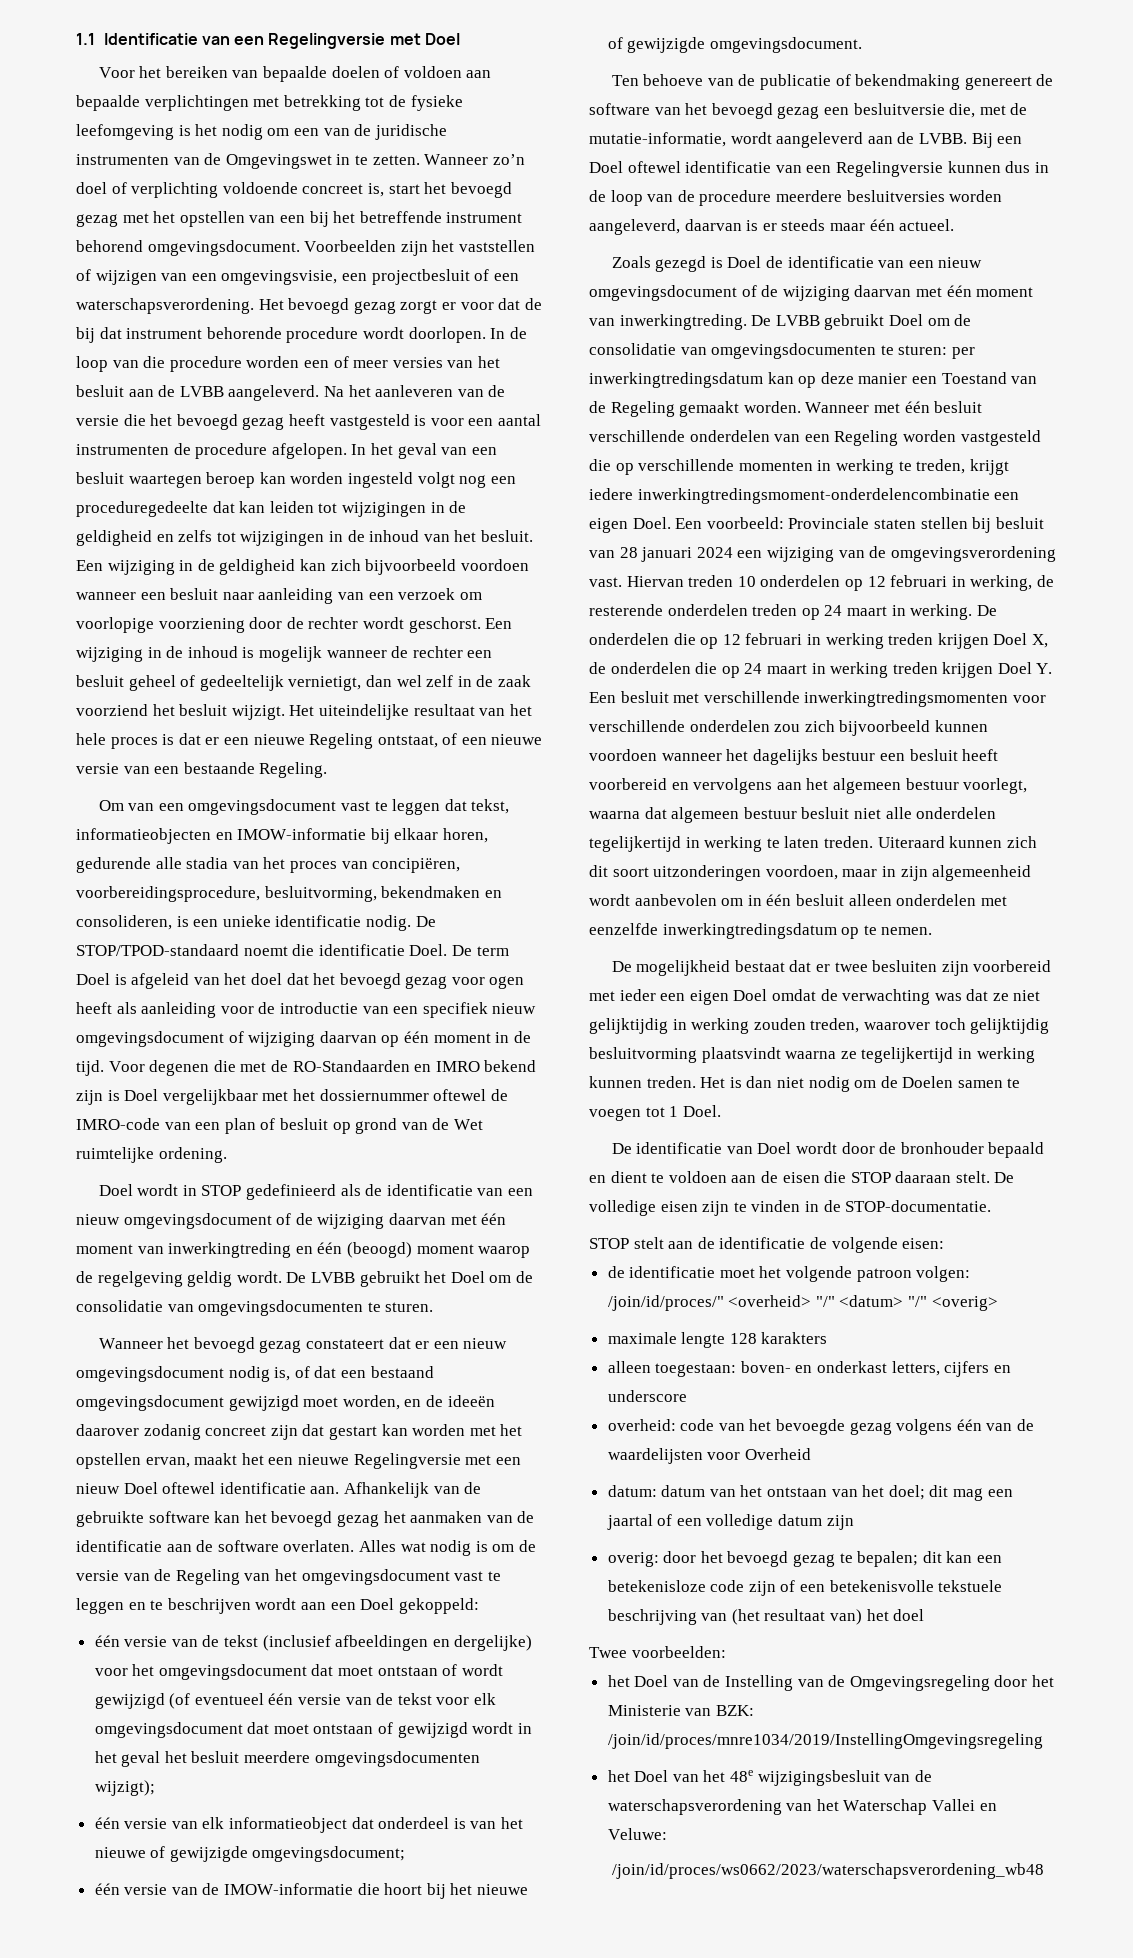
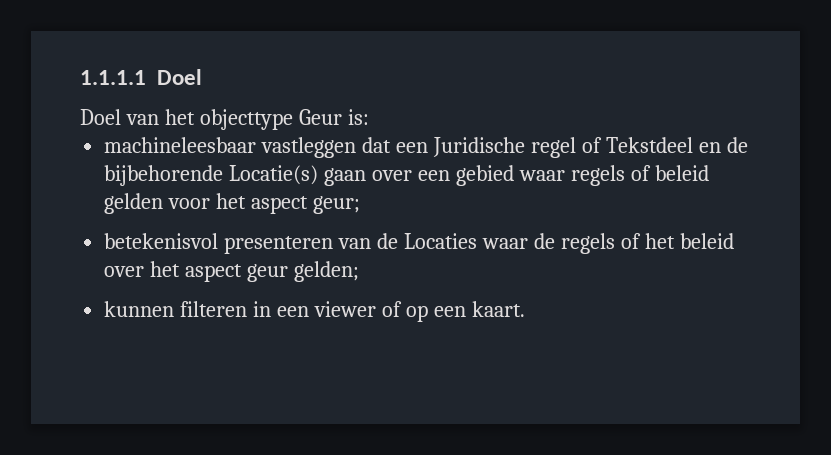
[76,33,461,49] [98,66,492,82] [76,95,463,111] [76,124,447,140] [76,153,525,169] [76,182,512,198] [76,211,523,227] [76,240,535,256] [76,269,519,285] [76,298,542,314] [76,327,527,343] [76,356,500,372] [76,385,506,401] [76,414,541,430] [76,443,497,459] [76,472,516,488] [76,501,467,517] [76,530,533,546] [76,559,529,575] [76,588,482,604] [76,617,513,633] [76,646,493,662] [76,675,531,691] [76,704,532,720] [76,733,543,749] [76,762,328,778] [98,799,510,815] [76,828,488,844] [76,857,461,873] [76,886,502,902] [76,915,436,931] [76,944,509,956] [76,973,525,989] [76,1002,537,1018] [76,1031,531,1047] [76,1060,537,1076] [76,1089,508,1105] [76,1118,483,1134] [76,1147,227,1163] [98,1184,533,1200] [76,1213,507,1229] [76,1242,531,1258] [76,1271,533,1287] [76,1300,434,1316] [98,1337,508,1353] [76,1366,434,1382] [76,1395,495,1411] [76,1424,523,1440] [76,1453,521,1469] [76,1482,482,1498] [76,1511,535,1527] [76,1540,536,1556] [76,1569,501,1585] [76,1598,479,1614] [94,1635,533,1651] [94,1664,503,1680] [94,1693,497,1709] [94,1722,532,1738] [94,1751,480,1767] [94,1780,155,1796] [94,1817,524,1833] [94,1846,406,1862] [94,1883,529,1899] [607,37,862,53] [611,74,1054,90] [589,103,1028,119] [589,132,1023,148] [589,161,1049,177] [589,190,1003,206] [589,219,955,235] [611,256,983,272] [589,285,1034,301] [589,314,972,330] [589,343,975,359] [589,372,1038,388] [589,401,983,417] [589,430,1041,446] [589,459,1009,475] [589,488,1020,504] [589,517,1044,533] [589,546,1056,562] [589,575,1054,591] [589,604,997,620] [589,633,1048,649] [589,662,1053,678] [589,691,1046,707] [589,720,988,736] [589,749,999,765] [589,778,1028,794] [589,807,997,823] [589,836,1037,852] [589,865,1032,881] [589,894,1007,906] [589,923,933,939] [611,960,1052,976] [589,989,1041,1005] [589,1018,1050,1034] [589,1047,1035,1063] [589,1076,1021,1092] [589,1105,721,1121] [611,1142,1045,1158] [589,1171,1015,1183] [589,1200,992,1216] [589,1237,945,1253] [607,1266,971,1282] [607,1295,998,1311] [607,1332,828,1348] [607,1361,1011,1377] [607,1390,687,1402] [607,1419,1035,1435] [607,1448,811,1464] [607,1485,1013,1501] [606,1514,854,1530] [607,1551,1003,1567] [607,1580,1003,1596] [607,1609,925,1625] [589,1646,726,1658] [607,1675,1055,1691] [607,1705,754,1716] [607,1733,1043,1749] [607,1770,932,1786] [607,1799,997,1815] [607,1828,667,1840] [612,1863,1045,1879] 1.1 Identificatie van een Regelingversie met Doel // Voor het bereiken van bepaalde doelen of voldoen aan bepaalde verplichtingen met betrekking tot de fysieke leefomgeving is het nodig om een van de juridische instrumenten van de Omgevingswet in te zetten. Wanneer zo’n doel of verplichting voldoende concreet is, start het bevoegd gezag met het opstellen van een bij het betreffende instrument behorend omgevingsdocument. Voorbeelden zijn het vaststellen of wijzigen van een omgevingsvisie, een projectbesluit of een waterschapsverordening. Het bevoegd gezag zorgt er voor dat de bij dat instrument behorende procedure wordt doorlopen. In de loop van die procedure worden een of meer versies van het besluit aan de LVBB aangeleverd. Na het aanleveren van de versie die het bevoegd gezag heeft vastgesteld is voor een aantal instrumenten de procedure afgelopen. In het geval van een besluit waartegen beroep kan worden ingesteld volgt nog een proceduregedeelte dat kan leiden tot wijzigingen in de geldigheid en zelfs tot wijzigingen in de inhoud van het besluit. Een wijziging in de geldigheid kan zich bijvoorbeeld voordoen wanneer een besluit naar aanleiding van een verzoek om voorlopige voorziening door de rechter wordt geschorst. Een wijziging in de inhoud is mogelijk wanneer de rechter een besluit geheel of gedeeltelijk vernietigt, dan wel zelf in de zaak voorziend het besluit wijzigt. Het uiteindelijke resultaat van het hele proces is dat er een nieuwe Regeling ontstaat, of een nieuwe versie van een bestaande Regeling. // Om van een omgevingsdocument vast te leggen dat tekst, informatieobjecten en IMOW-informatie bij elkaar horen, gedurende alle stadia van het proces van concipiëren, voorbereidingsprocedure, besluitvorming, bekendmaken en consolideren, is een unieke identificatie nodig. De STOP/TPOD-standaard noemt die identificatie Doel. De term Doel is afgeleid van het doel dat het bevoegd gezag voor ogen heeft als aanleiding voor de introductie van een specifiek nieuw omgevingsdocument of wijziging daarvan op één moment in de tijd. Voor degenen die met de RO-Standaarden en IMRO bekend zijn is Doel vergelijkbaar met het dossiernummer oftewel de IMRO-code van een plan of besluit op grond van de Wet ruimtelijke ordening. // Doel wordt in STOP gedefinieerd als de identificatie van een nieuw omgevingsdocument of de wijziging daarvan met één moment van inwerkingtreding en één (beoogd) moment waarop de regelgeving geldig wordt. De LVBB gebruikt het Doel om de consolidatie van omgevingsdocumenten te sturen. // Wanneer het bevoegd gezag constateert dat er een nieuw omgevingsdocument nodig is, of dat een bestaand omgevingsdocument gewijzigd moet worden, en de ideeën daarover zodanig concreet zijn dat gestart kan worden met het opstellen ervan, maakt het een nieuwe Regelingversie met een nieuw Doel oftewel identificatie aan. Afhankelijk van de gebruikte software kan het bevoegd gezag het aanmaken van de identificatie aan de software overlaten. Alles wat nodig is om de versie van de Regeling van het omgevingsdocument vast te leggen en te beschrijven wordt aan een Doel gekoppeld: // één versie van de tekst (inclusief afbeeldingen en dergelijke) voor het omgevingsdocument dat moet ontstaan of wordt gewijzigd (of eventueel één versie van de tekst voor elk omgevingsdocument dat moet ontstaan of gewijzigd wordt in het geval het besluit meerdere omgevingsdocumenten wijzigt); // één versie van elk informatieobject dat onderdeel is van het nieuwe of gewijzigde omgevingsdocument; // één versie van de IMOW-informatie die hoort bij het nieuwe of gewijzigde omgevingsdocument. // Ten behoeve van de publicatie of bekendmaking genereert de software van het bevoegd gezag een besluitversie die, met de mutatie-informatie, wordt aangeleverd aan de LVBB. Bij een Doel oftewel identificatie van een Regelingversie kunnen dus in de loop van de procedure meerdere besluitversies worden aangeleverd, daarvan is er steeds maar één actueel. // Zoals gezegd is Doel de identificatie van een nieuw omgevingsdocument of de wijziging daarvan met één moment van inwerkingtreding. De LVBB gebruikt Doel om de consolidatie van omgevingsdocumenten te sturen: per inwerkingtredingsdatum kan op deze manier een Toestand van de Regeling gemaakt worden. Wanneer met één besluit verschillende onderdelen van een Regeling worden vastgesteld die op verschillende momenten in werking te treden, krijgt iedere inwerkingtredingsmoment-onderdelencombinatie een eigen Doel. Een voorbeeld: Provinciale staten stellen bij besluit van 28 januari 2024 een wijziging van de omgevingsverordening vast. Hiervan treden 10 onderdelen op 12 februari in werking, de resterende onderdelen treden op 24 maart in werking. De onderdelen die op 12 februari in werking treden krijgen Doel X, de onderdelen die op 24 maart in werking treden krijgen Doel Y. Een besluit met verschillende inwerkingtredingsmomenten voor verschillende onderdelen zou zich bijvoorbeeld kunnen voordoen wanneer het dagelijks bestuur een besluit heeft voorbereid en vervolgens aan het algemeen bestuur voorlegt, waarna dat algemeen bestuur besluit niet alle onderdelen tegelijkertijd in werking te laten treden. Uiteraard kunnen zich dit soort uitzonderingen voordoen, maar in zijn algemeenheid wordt aanbevolen om in één besluit alleen onderdelen met eenzelfde inwerkingtredingsdatum op te nemen. // De mogelijkheid bestaat dat er twee besluiten zijn voorbereid met ieder een eigen Doel omdat de verwachting was dat ze niet gelijktijdig in werking zouden treden, waarover toch gelijktijdig besluitvorming plaatsvindt waarna ze tegelijkertijd in werking kunnen treden. Het is dan niet nodig om de Doelen samen te voegen tot 1 Doel. // De identificatie van Doel wordt door de bronhouder bepaald en dient te voldoen aan de eisen die STOP daaraan stelt. De volledige eisen zijn te vinden in de STOP-documentatie. // STOP stelt aan de identificatie de volgende eisen: // de identificatie moet het volgende patroon volgen: /join/id/proces/" <overheid> "/" <datum> "/" <overig> // maximale lengte 128 karakters // alleen toegestaan: boven- en onderkast letters, cijfers en underscore // overheid: code van het bevoegde gezag volgens één van de waardelijsten voor Overheid // datum: datum van het ontstaan van het doel; dit mag een jaartal of een volledige datum zijn // overig: door het bevoegd gezag te bepalen; dit kan een betekenisloze code zijn of een betekenisvolle tekstuele beschrijving van (het resultaat van) het doel // Twee voorbeelden: // het Doel van de Instelling van de Omgevingsregeling door het Ministerie van BZK: /join/id/proces/mnre1034/2019/InstellingOmgevingsregeling // het Doel van het 48e wijzigingsbesluit van de waterschapsverordening van het Waterschap Vallei en Veluwe: // /join/id/proces/ws0662/2023/waterschapsverordening_wb48 -> [80,69,202,85] [80,109,369,130] [104,137,748,158] [104,165,709,186] [104,193,360,214] [104,233,734,254] [104,261,359,282] [104,301,525,322] 1.1.1.1 Doel // Doel van het objecttype Geur is: // machineleesbaar vastleggen dat een Juridische regel of Tekstdeel en de bijbehorende Locatie(s) gaan over een gebied waar regels of beleid gelden voor het aspect geur; // betekenisvol presenteren van de Locaties waar de regels of het beleid over het aspect geur gelden; // kunnen filteren in een viewer of op een kaart.

